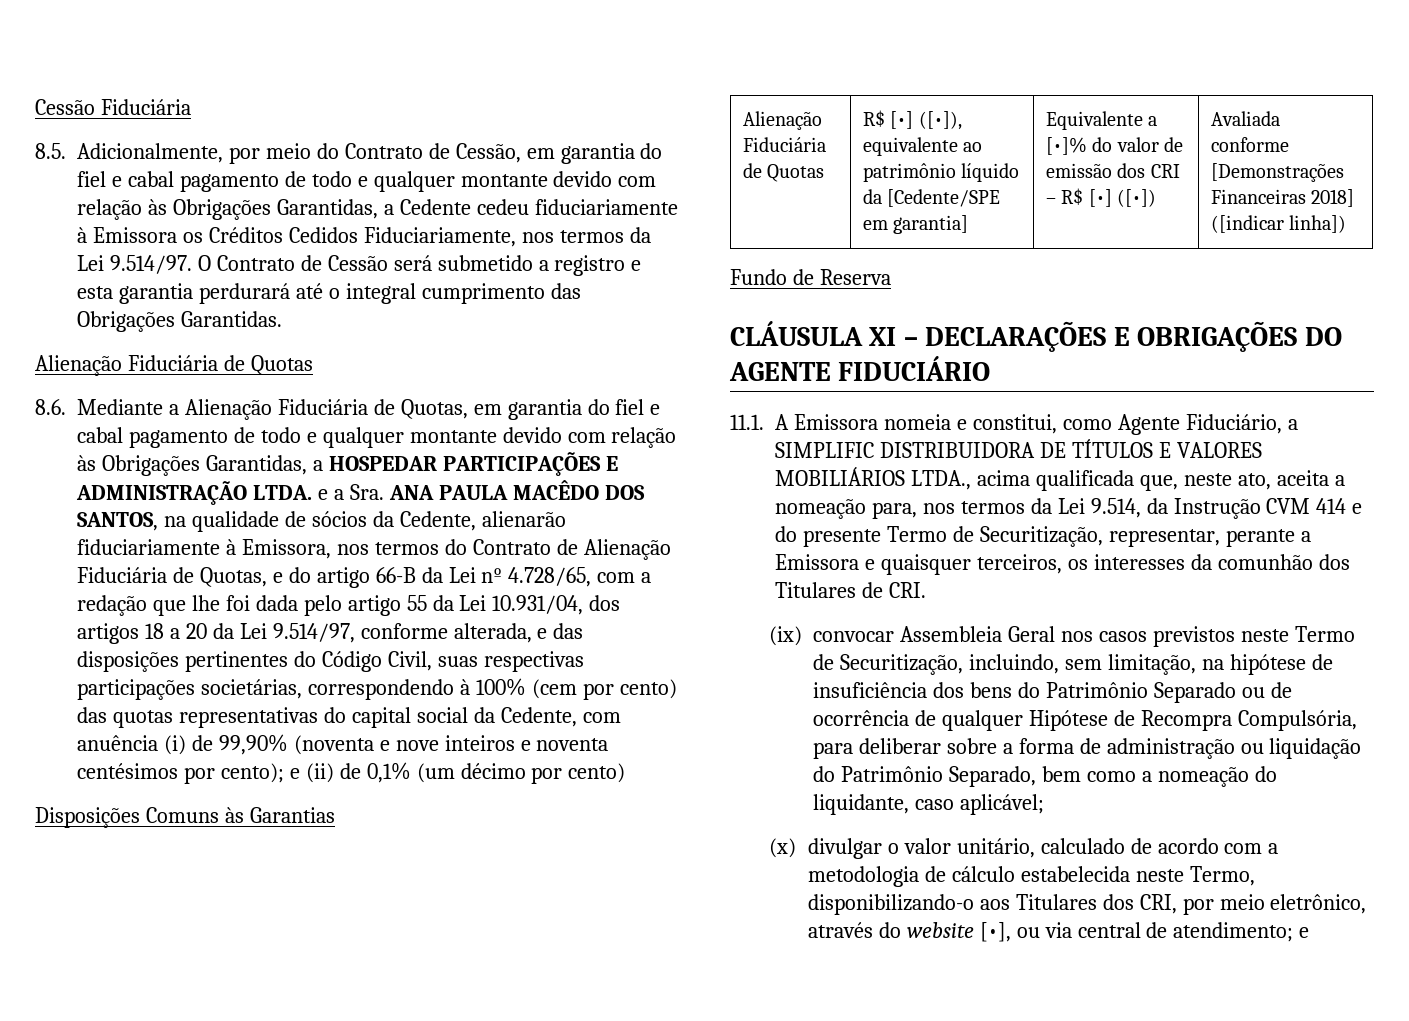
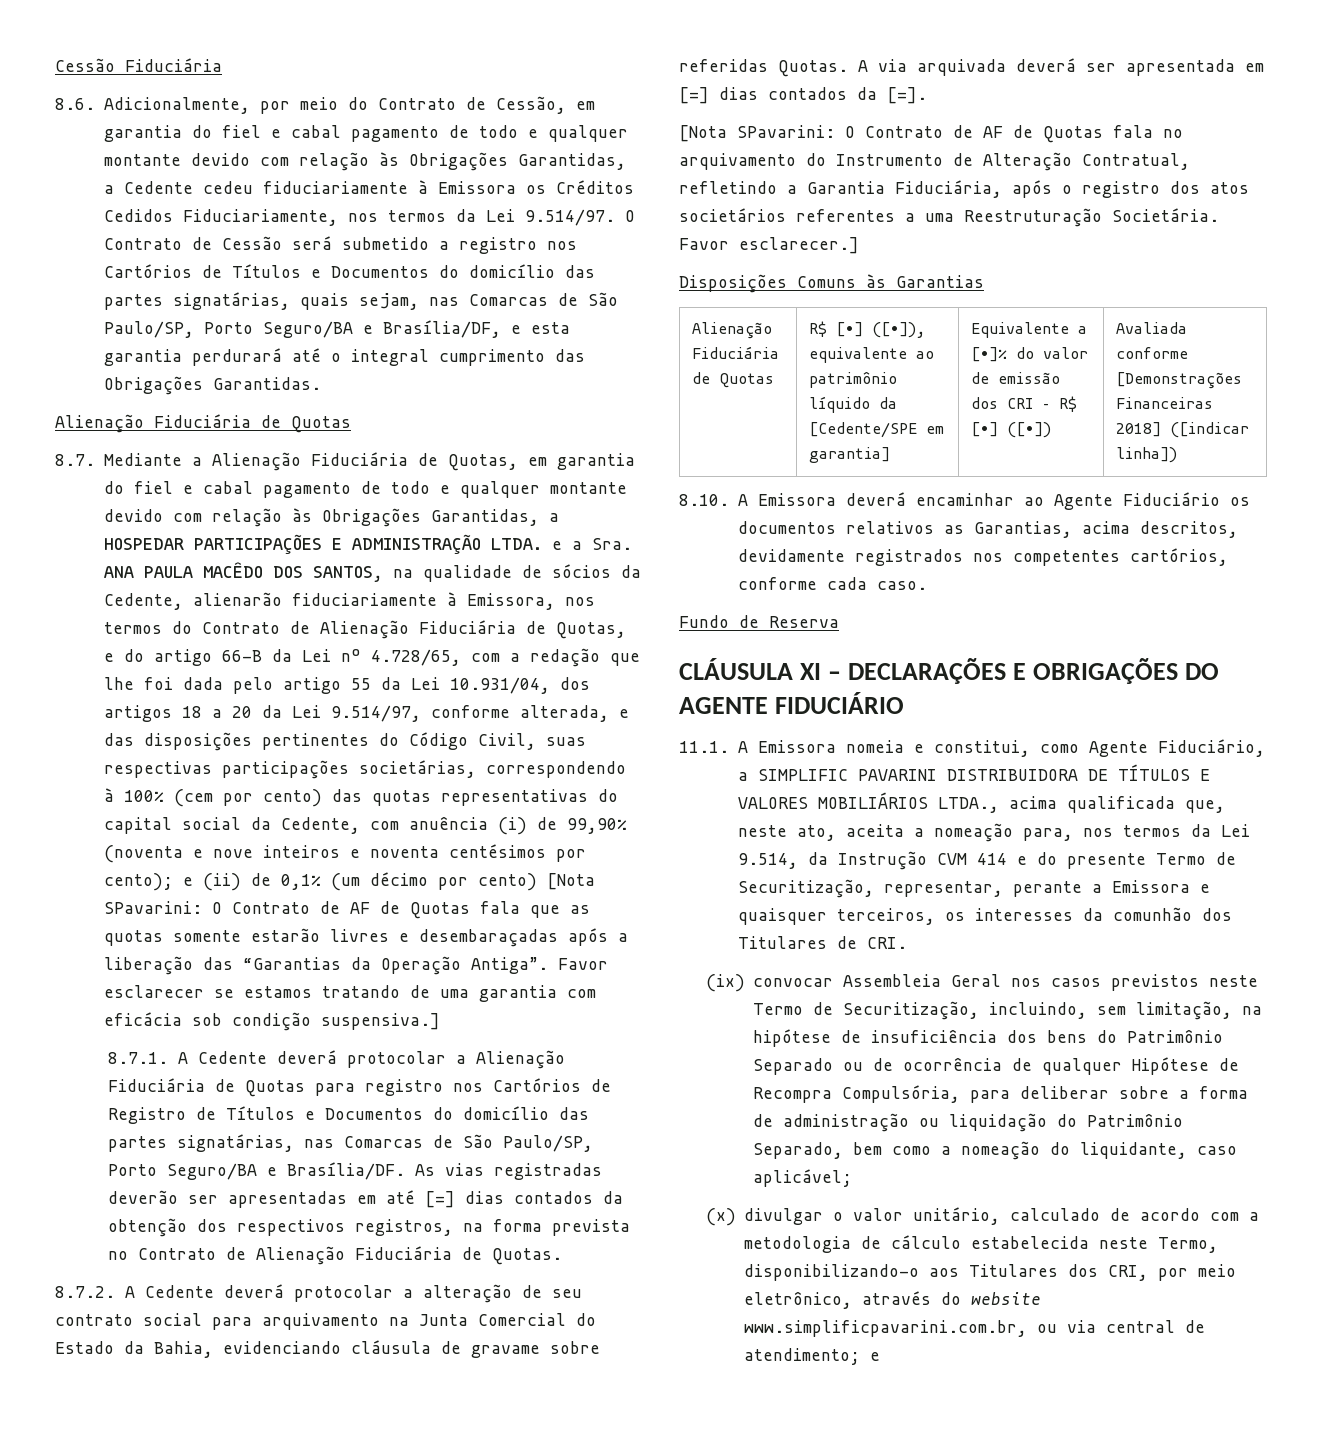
[35,143,66,159] 8.5. -> [55,98,95,110] 8.6.
(626, 265) none -> [546,241,577,250] [103,264,595,278] [103,292,618,310] [103,320,501,338] nos Cartórios de Títulos e Documentos do domicílio das partes signatárias, quais sejam, nas Comarcas de São Paulo/SP, Porto Seguro/BA e Brasília/DF,
[35,399,66,415] 8.6. -> [55,454,95,466] 8.7.
(626, 773) none -> [546,873,595,890] [103,901,590,919] [103,928,628,947] [103,956,608,975] [103,985,596,1002] [103,1012,440,1031] [108,1050,566,1069] [108,1078,612,1097] [108,1106,590,1124] [108,1134,594,1152] [108,1162,603,1180] [108,1190,624,1208] [108,1218,631,1237] [108,1246,563,1265] [55,1284,582,1303] [55,1313,596,1330] [55,1340,600,1358] [679,58,1264,77] [679,87,927,104] [679,125,1183,143] [679,152,1190,171] [679,180,1249,198] [679,208,1219,227] [679,237,859,254] [Nota SPavarini: O Contrato de AF de Quotas fala que as quotas somente estarão livres e desembaraçadas após a liberação das “Garantias da Operação Antiga”. Favor esclarecer se estamos tratando de uma garantia com eficácia sob condição suspensiva.] // 8.7.1. A Cedente deverá protocolar a Alienação Fiduciária de Quotas para registro nos Cartórios de Registro de Títulos e Documentos do domicílio das partes signatárias, nas Comarcas de São Paulo/SP, Porto Seguro/BA e Brasília/DF. As vias registradas deverão ser apresentadas em até [=] dias contados da obtenção dos respectivos registros, na forma prevista no Contrato de Alienação Fiduciária de Quotas. // 8.7.2. A Cedente deverá protocolar a alteração de seu contrato social para arquivamento na Junta Comercial do Estado da Bahia, evidenciando cláusula de gravame sobre referidas Quotas. A via arquivada deverá ser apresentada em [=] dias contados da [=]. // [Nota SPavarini: O Contrato de AF de Quotas fala no arquivamento do Instrumento de Alteração Contratual, refletindo a Garantia Fiduciária, após o registro dos atos societários referentes a uma Reestruturação Societária. Favor esclarecer.]
(1347, 224) none -> [679,492,1250,510] [737,521,1238,538] [737,548,1228,566] [737,577,927,590] // 8.10. A Emissora deverá encaminhar ao Agente Fiduciário os documentos relativos as Garantias, acima descritos, devidamente registrados nos competentes cartórios, conforme cada caso.
(874, 450) none -> [857,769,937,781] PAVARINI
[979,922,1011,942] [•], -> [744,1320,1028,1337] www.simplificpavarini.com.br,

